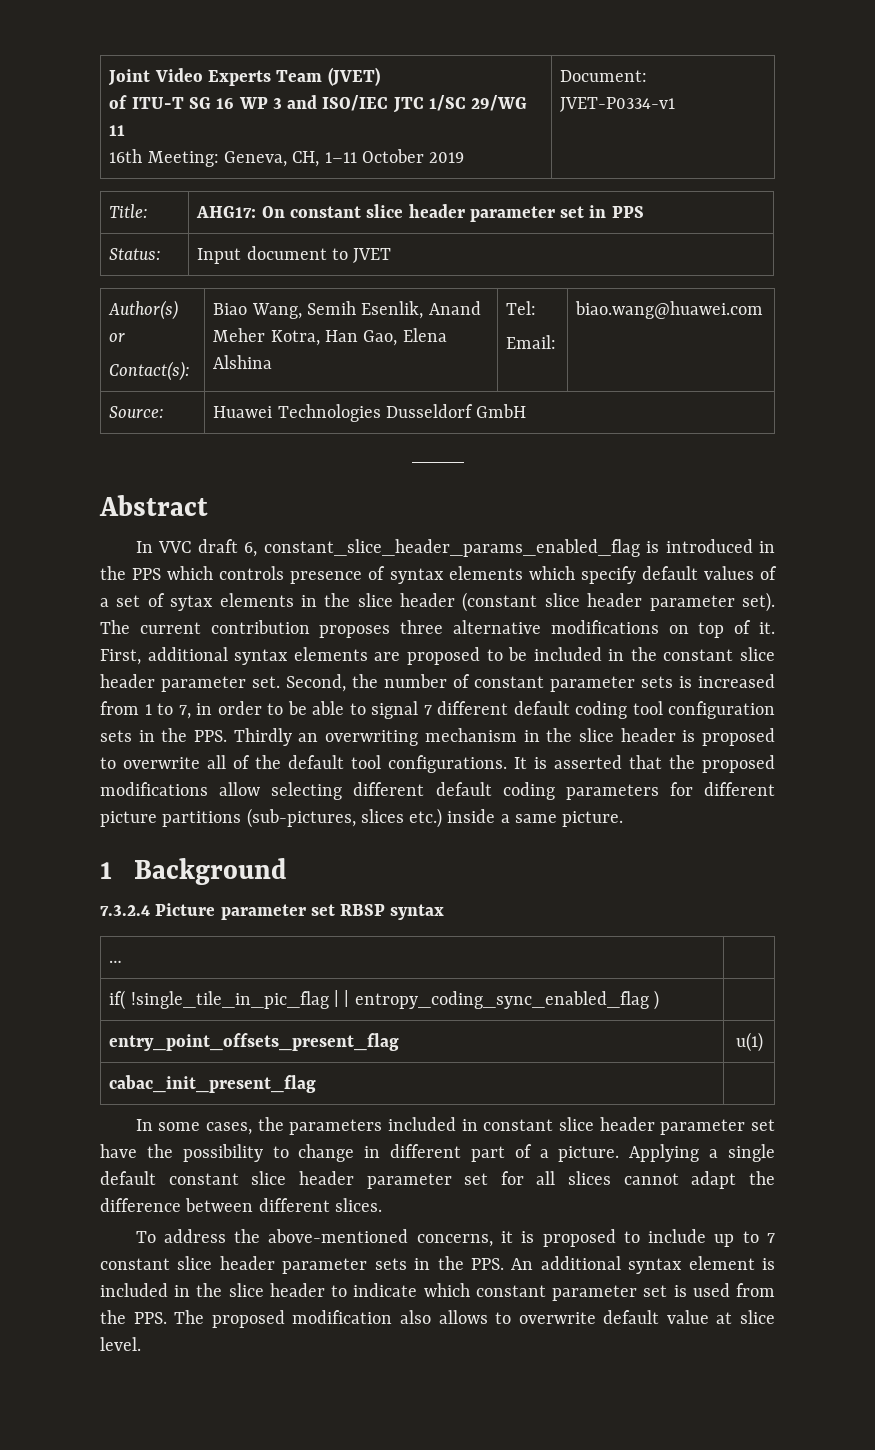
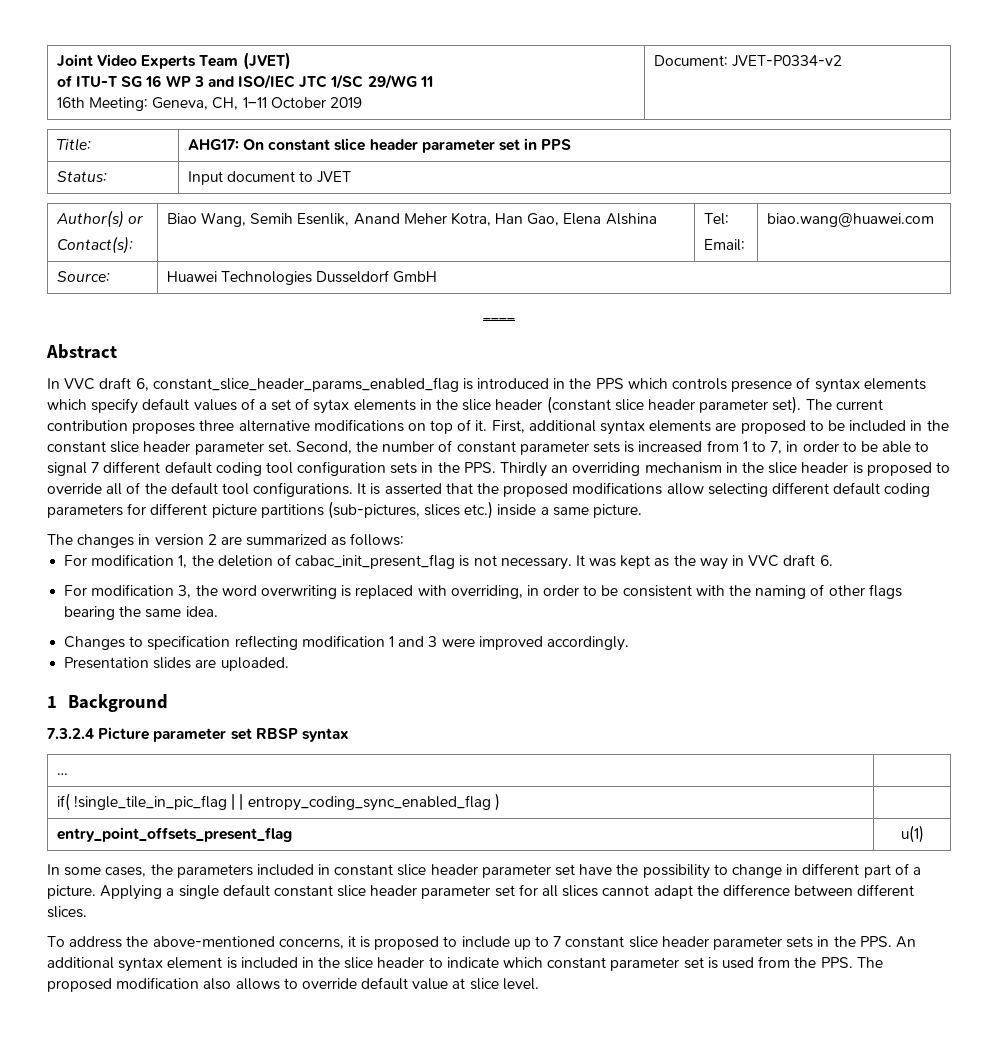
[560,97,676,112] JVET-P0334-v1 -> [731,55,842,67] JVET-P0334-v2
[325,730,419,746] overwriting -> [572,462,641,476] overriding
[123,757,200,769] overwrite -> [47,483,102,494] override
(624, 819) none -> [47,533,405,548] [64,554,833,570] [64,584,902,599] [64,606,218,620] [64,635,629,651] [64,657,289,671] // The changes in version 2 are summarized as follows: // For modification 1, the deletion of cabac_init_present_flag is not necessary. It was kept as the way in VVC draft 6. // For modification 3, the word overwriting is replaced with overriding, in order to be consistent with the naming of other flags bearing the same idea. // Changes to specification reflecting modification 1 and 3 were improved accordingly. // Presentation slides are uploaded.
[109,1075,317,1093] // cabac_init_present_flag | -> (924, 834) none
[518,1312,596,1324] overwrite -> [301,978,357,989] override

